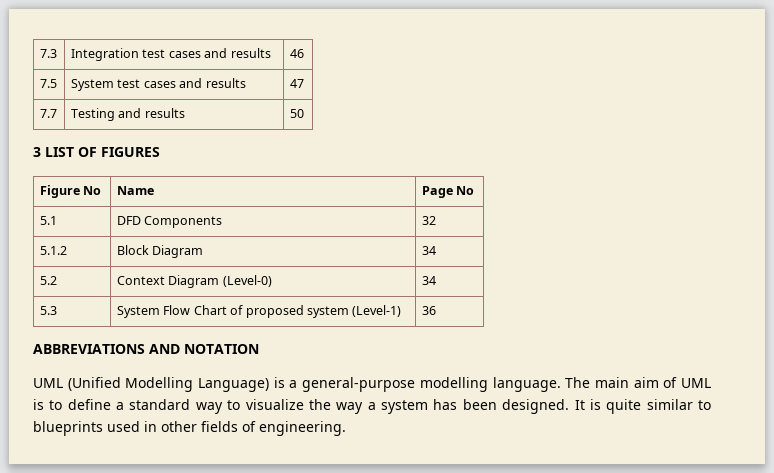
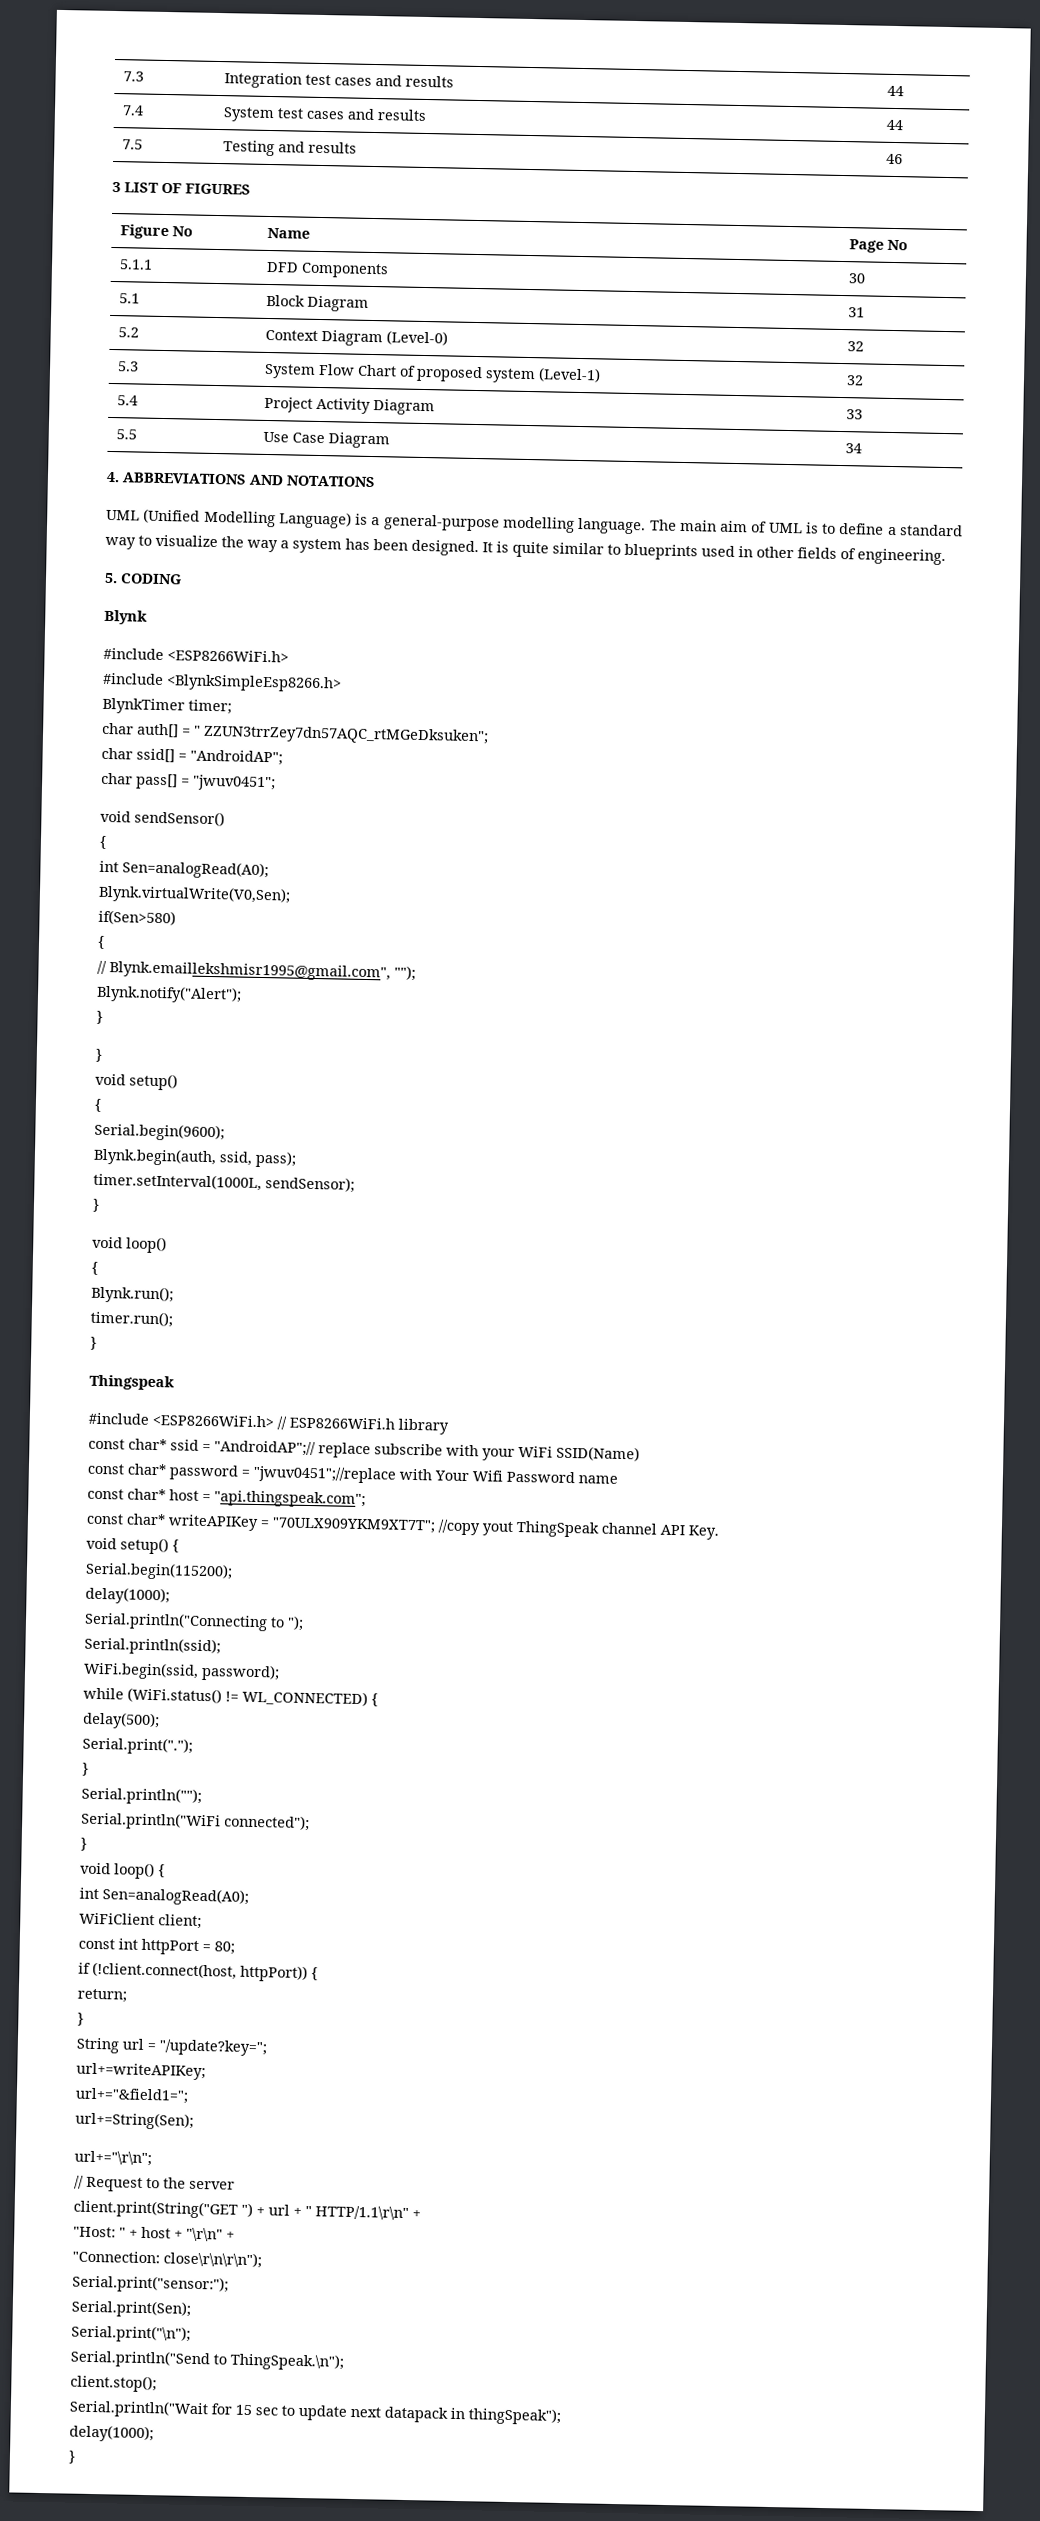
[289,49,304,58] [39,79,57,88] 46 // 7.5 -> [886,85,904,97] [121,105,144,116] 44 // 7.4
[289,79,304,88] [39,109,57,118] 47 // 7.7 -> [885,119,903,131] [121,139,143,150] 44 // 7.5
[289,109,304,118] 50 -> [885,153,903,165] 46
[39,216,57,225] 5.1 -> [118,259,153,270] 5.1.1
[421,216,436,225] [39,246,67,255] 32 // 5.1.2 -> [847,273,866,284] [118,293,140,304] 30 // 5.1
[421,246,436,255] 34 -> [847,307,865,318] 31
[421,276,436,285] 34 -> [846,341,864,352] 32
[421,306,436,315] 36 // -> [845,375,864,386] [116,395,138,406] [263,396,435,416] [845,409,863,420] [115,429,137,440] [262,431,390,449] [844,443,862,454] [106,471,120,483] 32 // 5.4 | Project Activity Diagram | 33 // 5.5 | Use Case Diagram | 34 // 4.
[184,344,259,354] NOTATION -> [286,475,376,488] NOTATIONS
(346, 428) none -> [104,572,182,585] [104,609,148,625] [103,647,289,663] [102,672,342,693] [102,697,232,715] [102,722,489,746] [101,747,283,766] [101,772,276,792] [100,810,225,827] [99,835,107,849] [99,860,269,880] [98,884,291,905] [98,909,176,926] [97,935,105,949] [97,960,416,982] [96,984,242,1004] [96,1010,103,1024] [95,1048,102,1062] [95,1073,178,1091] [94,1098,102,1112] [94,1122,225,1142] [93,1147,297,1168] [93,1172,355,1193] [92,1198,100,1212] [92,1236,167,1254] [91,1261,98,1275] [91,1285,174,1304] [90,1310,173,1328] [90,1336,97,1350] [89,1374,175,1391] [88,1412,449,1435] [88,1438,640,1462] [87,1463,618,1484] [87,1488,366,1509] [86,1513,719,1540] [86,1537,179,1555] [85,1561,233,1581] [85,1586,170,1605] [84,1611,304,1632] [84,1636,221,1656] [83,1661,280,1682] [83,1687,378,1707] [82,1711,160,1730] [82,1736,193,1755] [82,1762,89,1776] [81,1786,202,1805] [81,1811,310,1832] [80,1837,87,1851] [80,1862,165,1880] [79,1887,249,1906] [79,1912,202,1930] [78,1938,235,1955] [78,1961,318,1983] [77,1988,127,2003] [77,2012,84,2026] [76,2037,267,2057] [76,2062,206,2081] [75,2087,189,2104] [75,2111,194,2130] [74,2150,152,2167] [74,2175,235,2192] [73,2199,421,2221] [73,2226,235,2242] [72,2250,262,2269] [72,2274,229,2294] [71,2299,191,2318] [71,2324,191,2343] [70,2349,344,2371] [70,2374,157,2393] [69,2399,561,2425] [69,2424,154,2443] [68,2450,76,2464] // 5. CODING // Blynk // #include <ESP8266WiFi.h> // #include <BlynkSimpleEsp8266.h> // BlynkTimer timer; // char auth[] = " ZZUN3trrZey7dn57AQC_rtMGeDksuken"; // char ssid[] = "AndroidAP"; // char pass[] = "jwuv0451"; // void sendSensor() // { // int Sen=analogRead(A0); // Blynk.virtualWrite(V0,Sen); // if(Sen>580) // { // // Blynk.emaillekshmisr1995@gmail.com", ""); // Blynk.notify("Alert"); // } // } // void setup() // { // Serial.begin(9600); // Blynk.begin(auth, ssid, pass); // timer.setInterval(1000L, sendSensor); // } // void loop() // { // Blynk.run(); // timer.run(); // } // Thingspeak // #include <ESP8266WiFi.h> // ESP8266WiFi.h library // const char* ssid = "AndroidAP";// replace subscribe with your WiFi SSID(Name) // const char* password = "jwuv0451";//replace with Your Wifi Password name // const char* host = "api.thingspeak.com"; // const char* writeAPIKey = "70ULX909YKM9XT7T"; //copy yout ThingSpeak channel API Key. // void setup() { // Serial.begin(115200); // delay(1000); // Serial.println("Connecting to "); // Serial.println(ssid); // WiFi.begin(ssid, password); // while (WiFi.status() != WL_CONNECTED) { // delay(500); // Serial.print("."); // } // Serial.println(""); // Serial.println("WiFi connected"); // } // void loop() { // int Sen=analogRead(A0); // WiFiClient client; // const int httpPort = 80; // if (!client.connect(host, httpPort)) { // return; // } // String url = "/update?key="; // url+=writeAPIKey; // url+="&field1="; // url+=String(Sen); // url+="\r\n"; // // Request to the server // client.print(String("GET ") + url + " HTTP/1.1\r\n" + // "Host: " + host + "\r\n" + // "Connection: close\r\n\r\n"); // Serial.print("sensor:"); // Serial.print(Sen); // Serial.print("\n"); // Serial.println("Send to ThingSpeak.\n"); // client.stop(); // Serial.println("Wait for 15 sec to update next datapack in thingSpeak"); // delay(1000); // }

